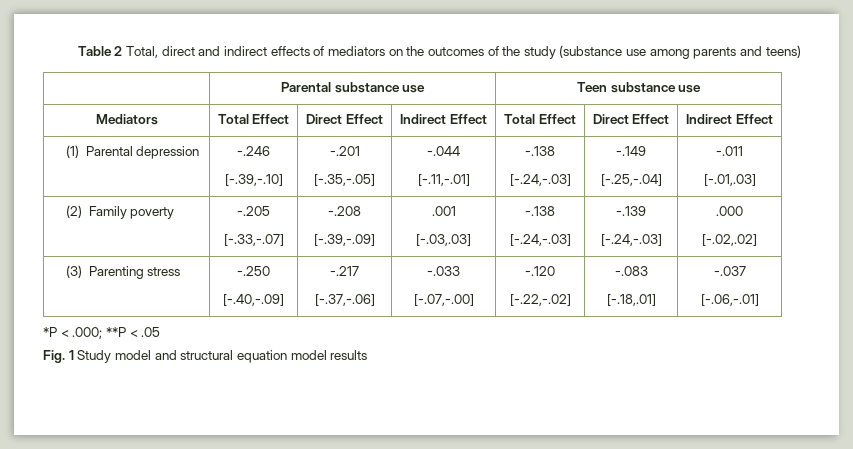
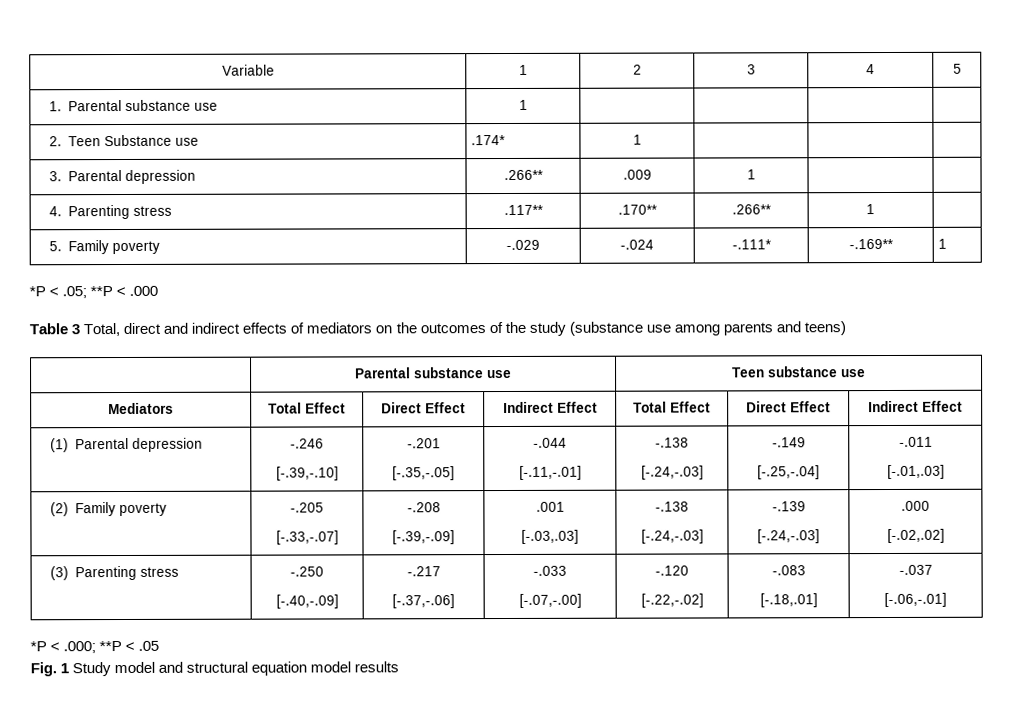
[77,46,123,56] Table 2 -> [221,64,275,76] [518,64,528,75] [632,64,642,75] [746,64,756,75] [866,64,875,75] [952,63,962,74] [49,99,218,112] [518,99,528,110] [49,134,199,147] [471,134,507,146] [632,134,642,145] [49,169,196,184] [503,169,544,181] [622,169,652,180] [746,169,756,180] [49,204,172,220] [503,204,544,216] [617,204,658,215] [731,204,772,215] [866,204,875,215] [49,240,160,255] [506,239,540,250] [620,239,654,250] [731,239,772,250] [848,238,894,250] [938,238,948,249] [29,285,159,299] [29,323,81,335] Variable | 1 | 2 | 3 | 4 | 5 // 1. Parental substance use | 1 | | | | // 2. Teen Substance use | .174* | 1 | | | // 3. Parental depression | .266** | .009 | 1 | | // 4. Parenting stress | .117** | .170** | .266** | 1 | // 5. Family poverty | -.029 | -.024 | -.111* | -.169** | 1 // *P < .05; **P < .000 // Table 3

